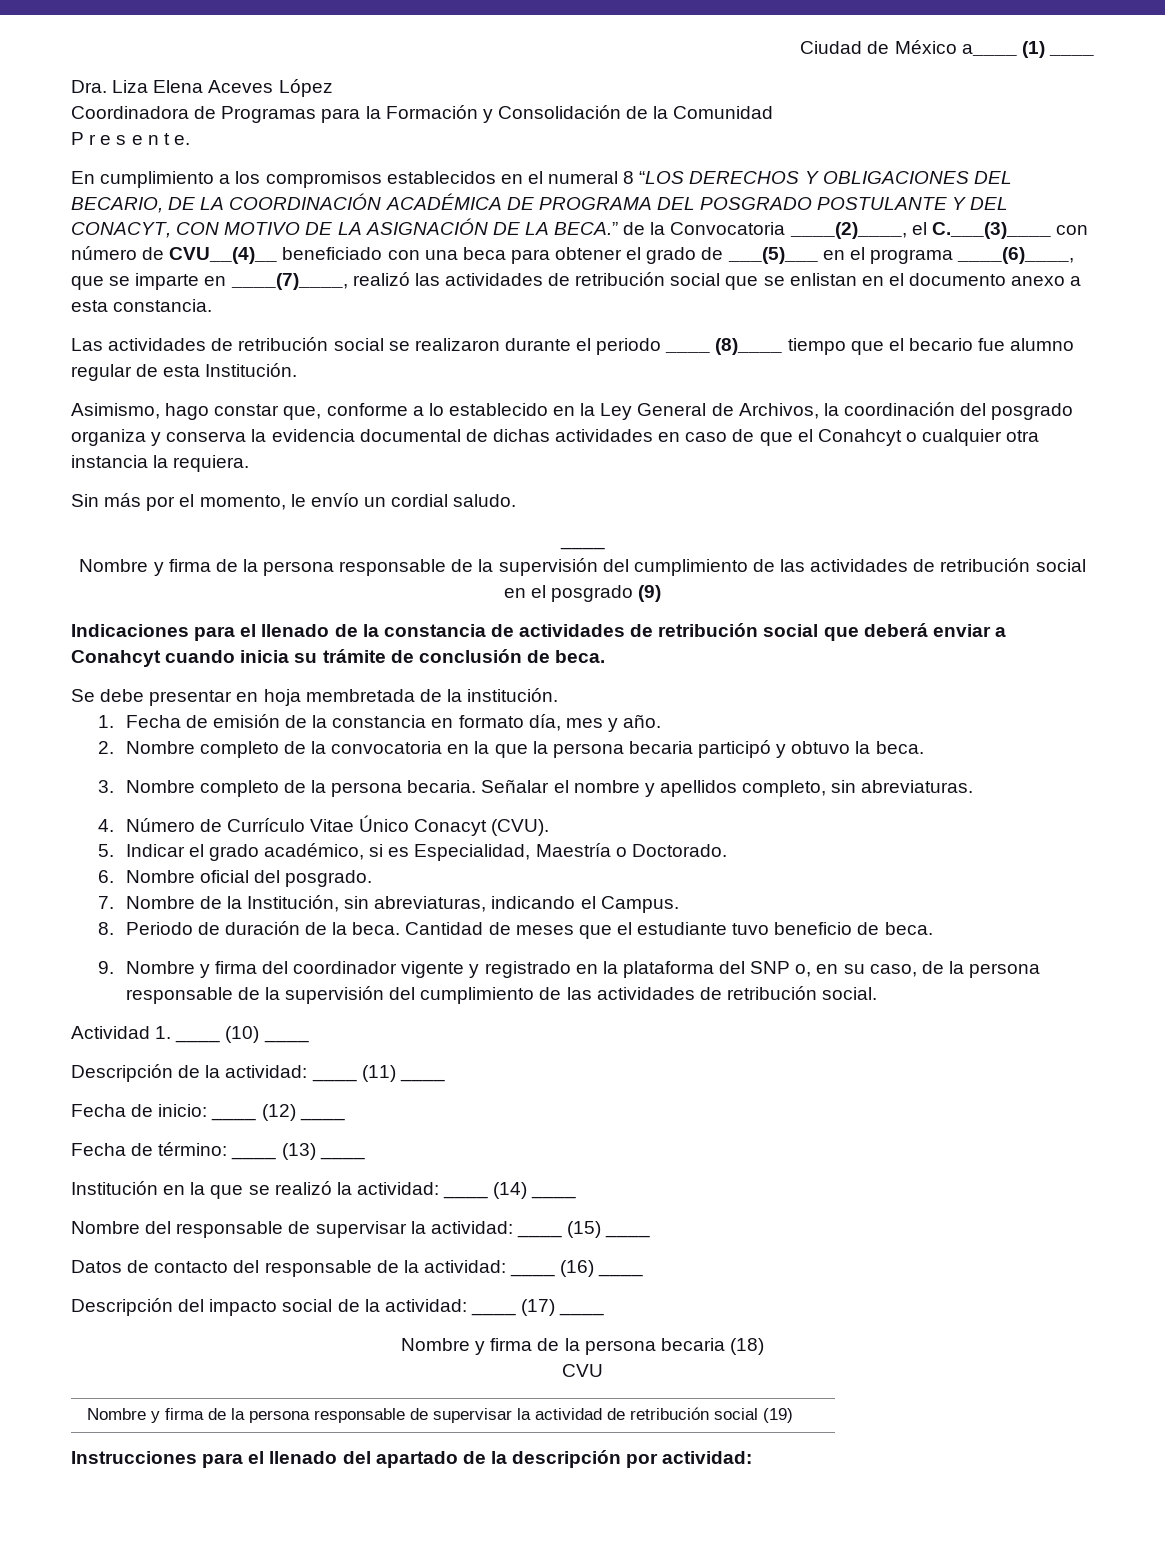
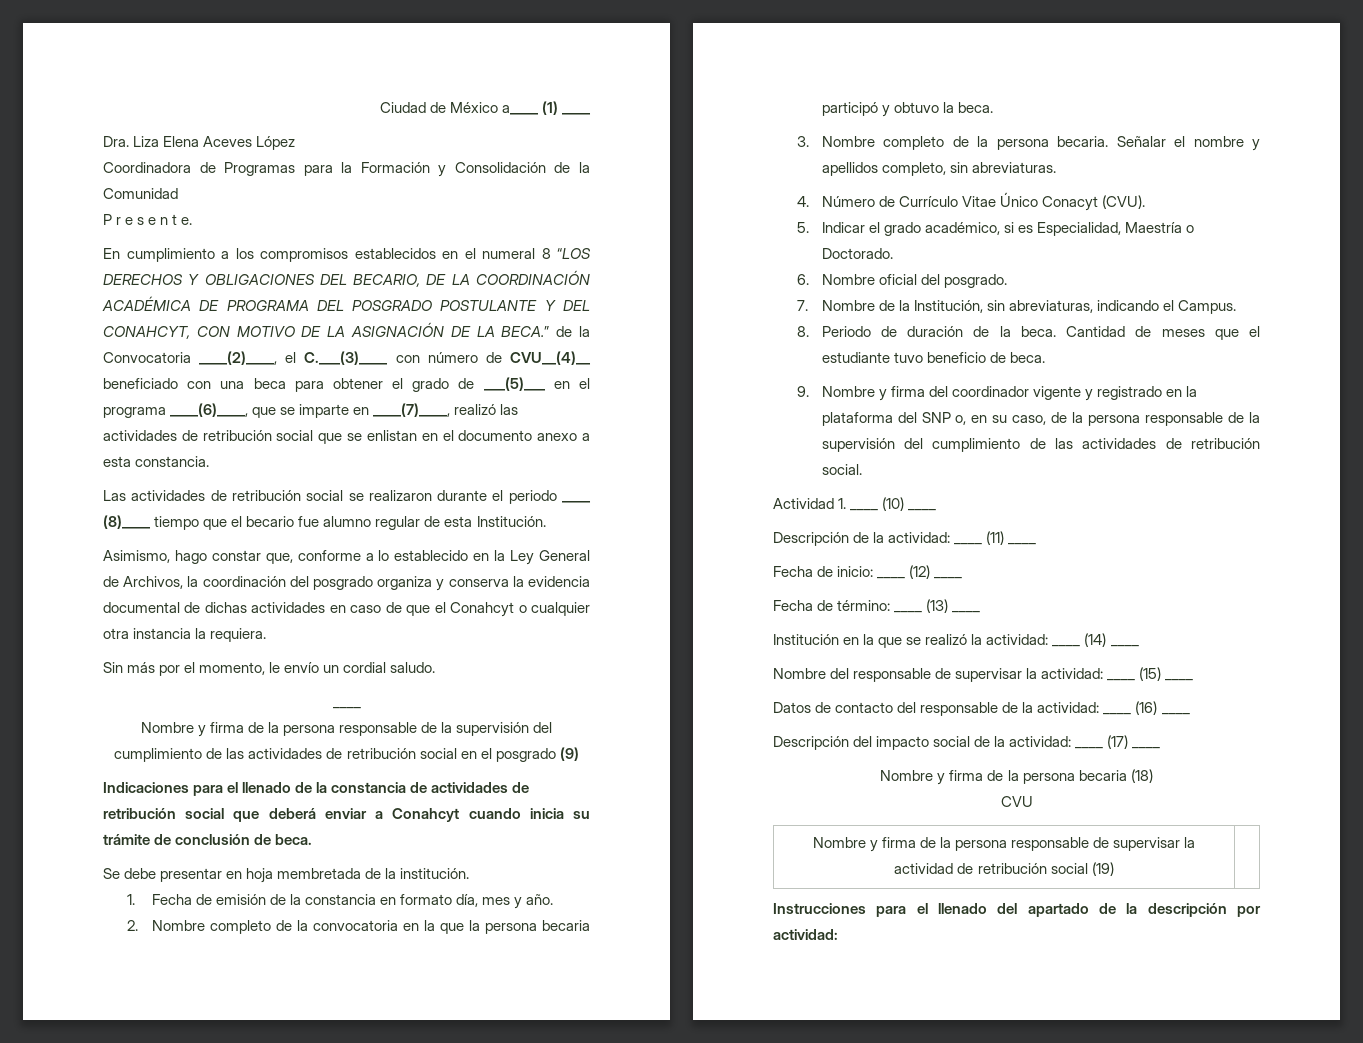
[71,222,171,238] CONACYT, -> [103,326,190,339] CONAHCYT,

